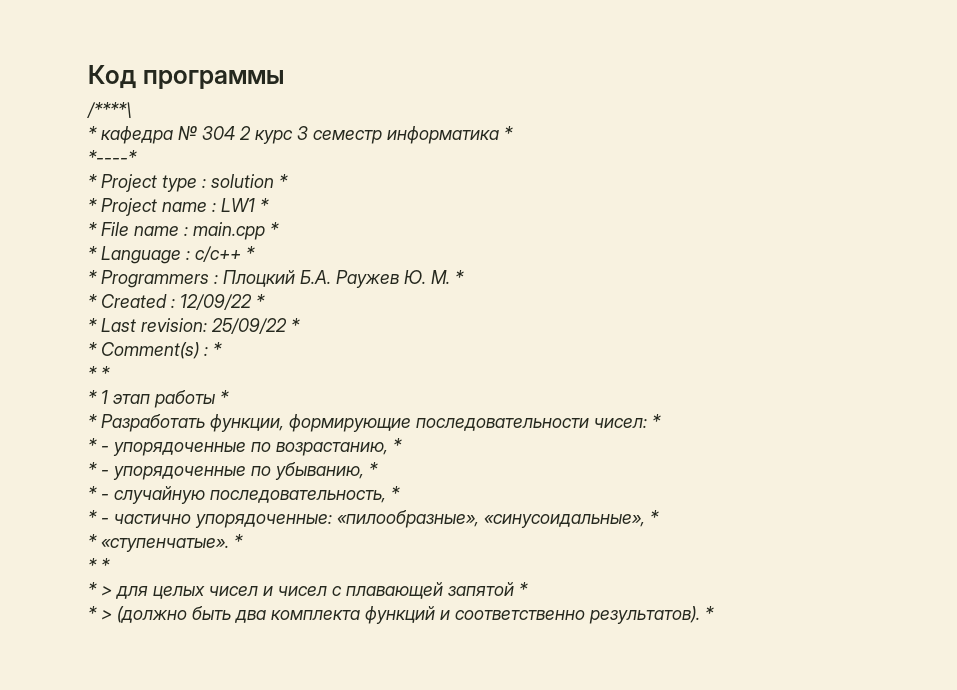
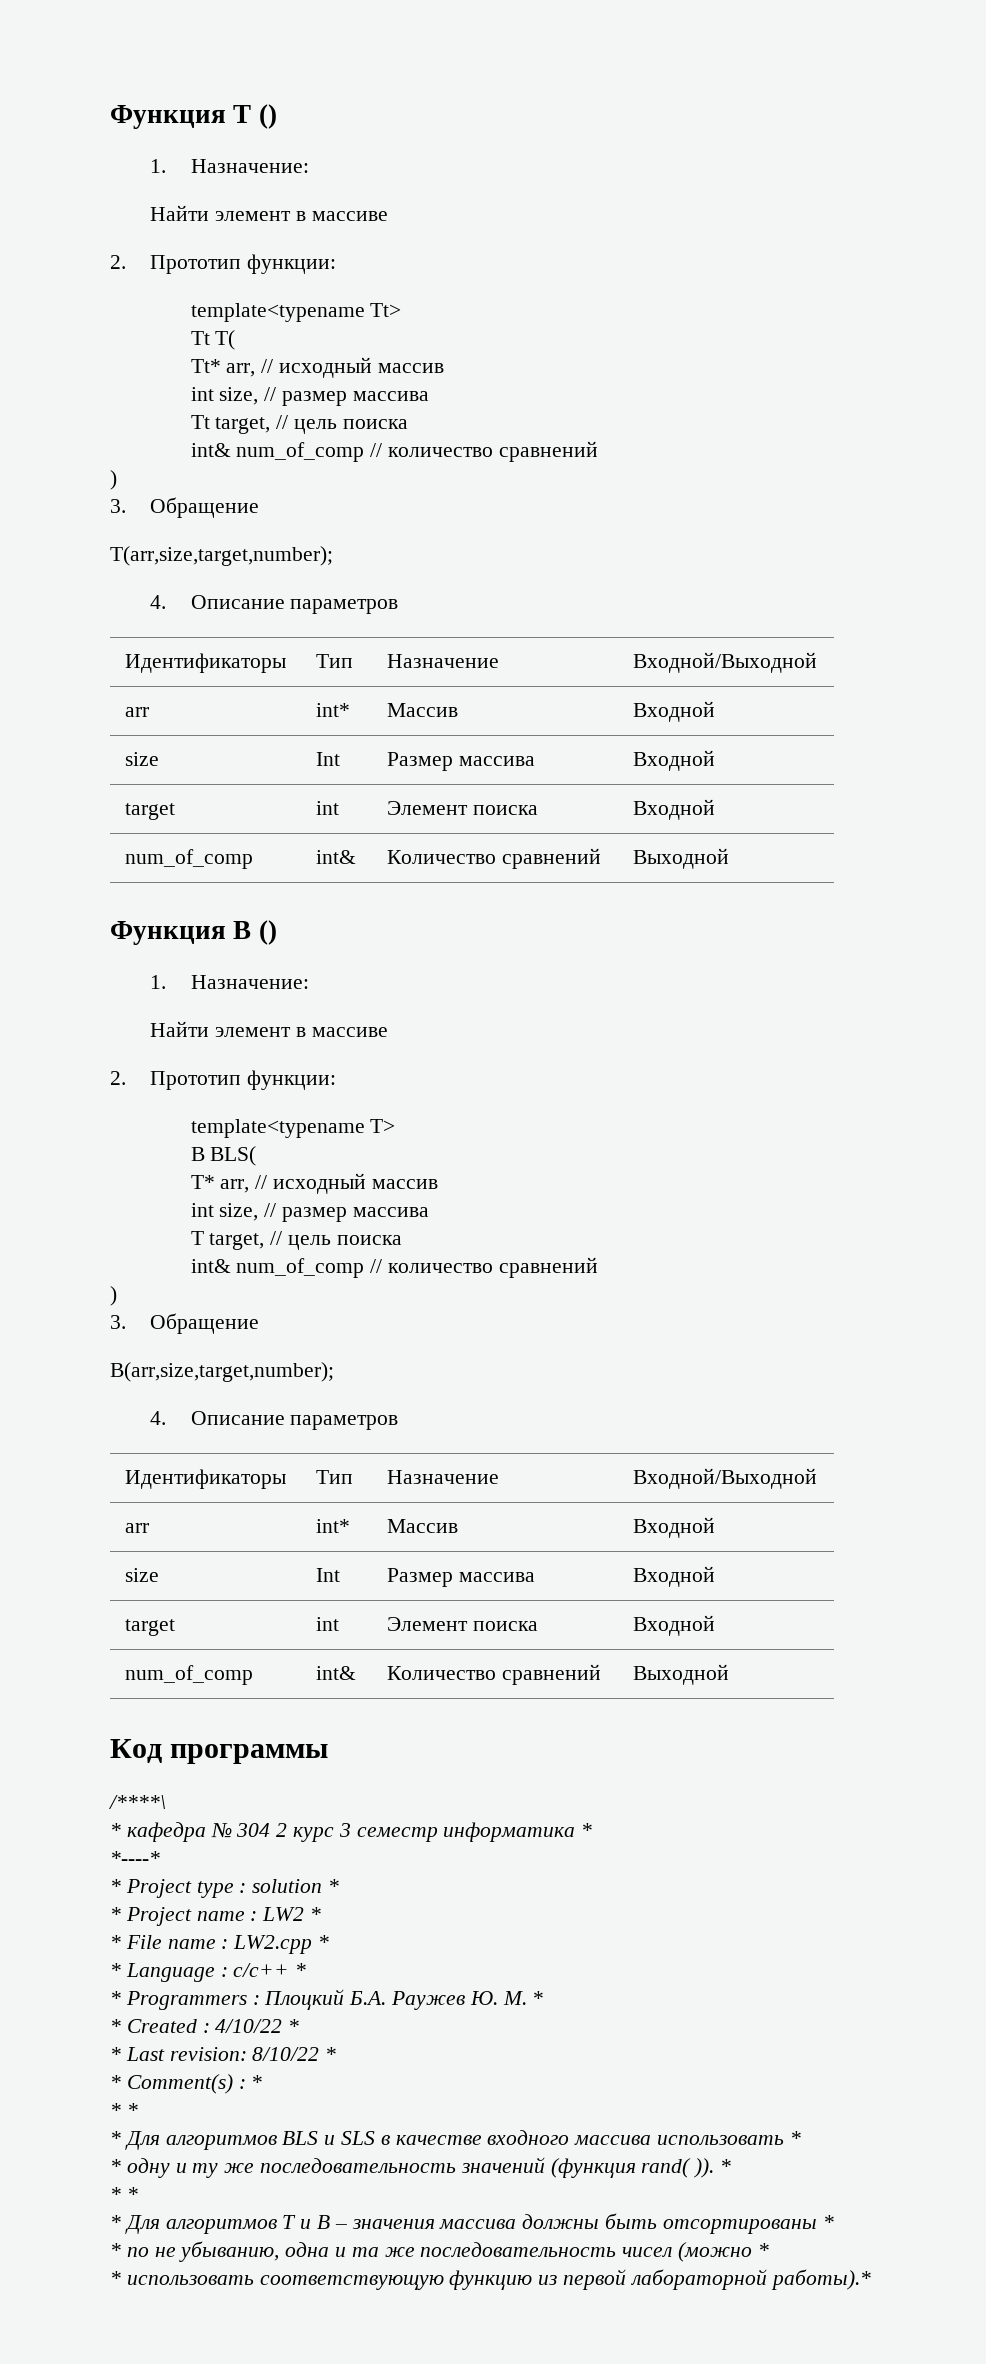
(88, 77) none -> [110,104,277,129] [150,159,309,173] [150,205,388,221] [110,254,337,274] [190,303,402,322] [190,330,236,350] [190,357,444,378] [190,387,429,406] [190,415,408,434] [190,441,598,462] [110,470,117,490] [110,497,260,518] [110,546,333,566] [150,595,399,614] [124,653,286,673] [315,654,353,668] [386,654,499,668] [632,652,817,673] [124,707,149,717] [315,703,350,717] [386,703,458,717] [632,701,715,722] [124,752,159,766] [315,752,340,766] [386,752,535,771] [632,750,715,771] [124,803,175,820] [315,801,339,815] [386,801,538,815] [632,799,715,820] [124,849,253,869] [315,850,356,864] [386,848,601,869] [632,848,729,869] [110,920,277,945] [150,975,309,989] [150,1021,388,1037] [110,1070,337,1090] [190,1119,396,1138] [190,1146,257,1166] [190,1173,438,1194] [190,1203,429,1222] [190,1231,402,1250] [190,1257,598,1278] [110,1286,117,1306] [110,1313,260,1334] [110,1362,334,1382] [150,1411,399,1430] [124,1469,286,1489] [315,1470,353,1484] [386,1470,499,1484] [632,1468,817,1489] [124,1523,149,1533] [315,1519,350,1533] [386,1519,458,1533] [632,1517,715,1538] [124,1568,159,1582] [315,1568,340,1582] [386,1568,535,1587] [632,1566,715,1587] [124,1619,175,1636] [315,1617,339,1631] [386,1617,538,1631] [632,1615,715,1636] [124,1665,253,1685] [315,1666,356,1680] [386,1664,601,1685] [632,1664,729,1685] Функция T () // 1. Назначение: // Найти элемент в массиве // 2. Прототип функции: // template<typename Tt> // Tt T( // Tt* arr, // исходный массив // int size, // размер массива // Tt target, // цель поиска // int& num_of_comp // количество сравнений // ) // 3. Обращение // T(arr,size,target,number); // 4. Описание параметров // Идентификаторы | Тип | Назначение | Входной/Выходной // arr | int* | Массив | Входной // size | Int | Размер массива | Входной // target | int | Элемент поиска | Входной // num_of_comp | int& | Количество сравнений | Выходной // Функция B () // 1. Назначение: // Найти элемент в массиве // 2. Прототип функции: // template<typename T> // B BLS( // T* arr, // исходный массив // int size, // размер массива // T target, // цель поиска // int& num_of_comp // количество сравнений // ) // 3. Обращение // B(arr,size,target,number); // 4. Описание параметров // Идентификаторы | Тип | Назначение | Входной/Выходной // arr | int* | Массив | Входной // size | Int | Размер массива | Входной // target | int | Элемент поиска | Входной // num_of_comp | int& | Количество сравнений | Выходной //
[221,198,255,212] LW1 -> [262,1907,305,1921] LW2
[193,222,265,240] main.cpp -> [233,1935,313,1954] LW2.cpp
[180,294,252,310] 12/09/22 -> [215,2019,283,2033] 4/10/22
[211,318,287,334] 25/09/22 -> [252,2047,320,2061] 8/10/22
[101,390,229,408] [88,414,661,432] [88,438,402,456] [88,462,378,480] [88,486,400,504] [88,510,659,528] [88,534,243,552] [88,558,110,572] [88,582,528,599] [88,606,714,624] 1 этап работы * // * Разработать функции, формирующие последовательности чисел: * // * - упорядоченные по возрастанию, * // * - упорядоченные по убыванию, * // * - случайную последовательность, * // * - частично упорядоченные: «пилообразные», «синусоидальные», * // * «ступенчатые». * // * * // * > для целых чисел и чисел с плавающей запятой * // * > (должно быть два комплекта функций и соответственно результатов). * -> [124,2130,801,2150] [110,2157,732,2178] [110,2187,138,2201] [110,2213,834,2234] [110,2241,769,2262] [110,2269,871,2290] Для алгоритмов BLS и SLS в качестве входного массива использовать * // * одну и ту же последовательность значений (функция rand( )). * // * * // * Для алгоритмов Т и В – значения массива должны быть отсортированы * // * по не убыванию, одна и та же последовательность чисел (можно * // * использовать соответствующую функцию из первой лабораторной работы).*

